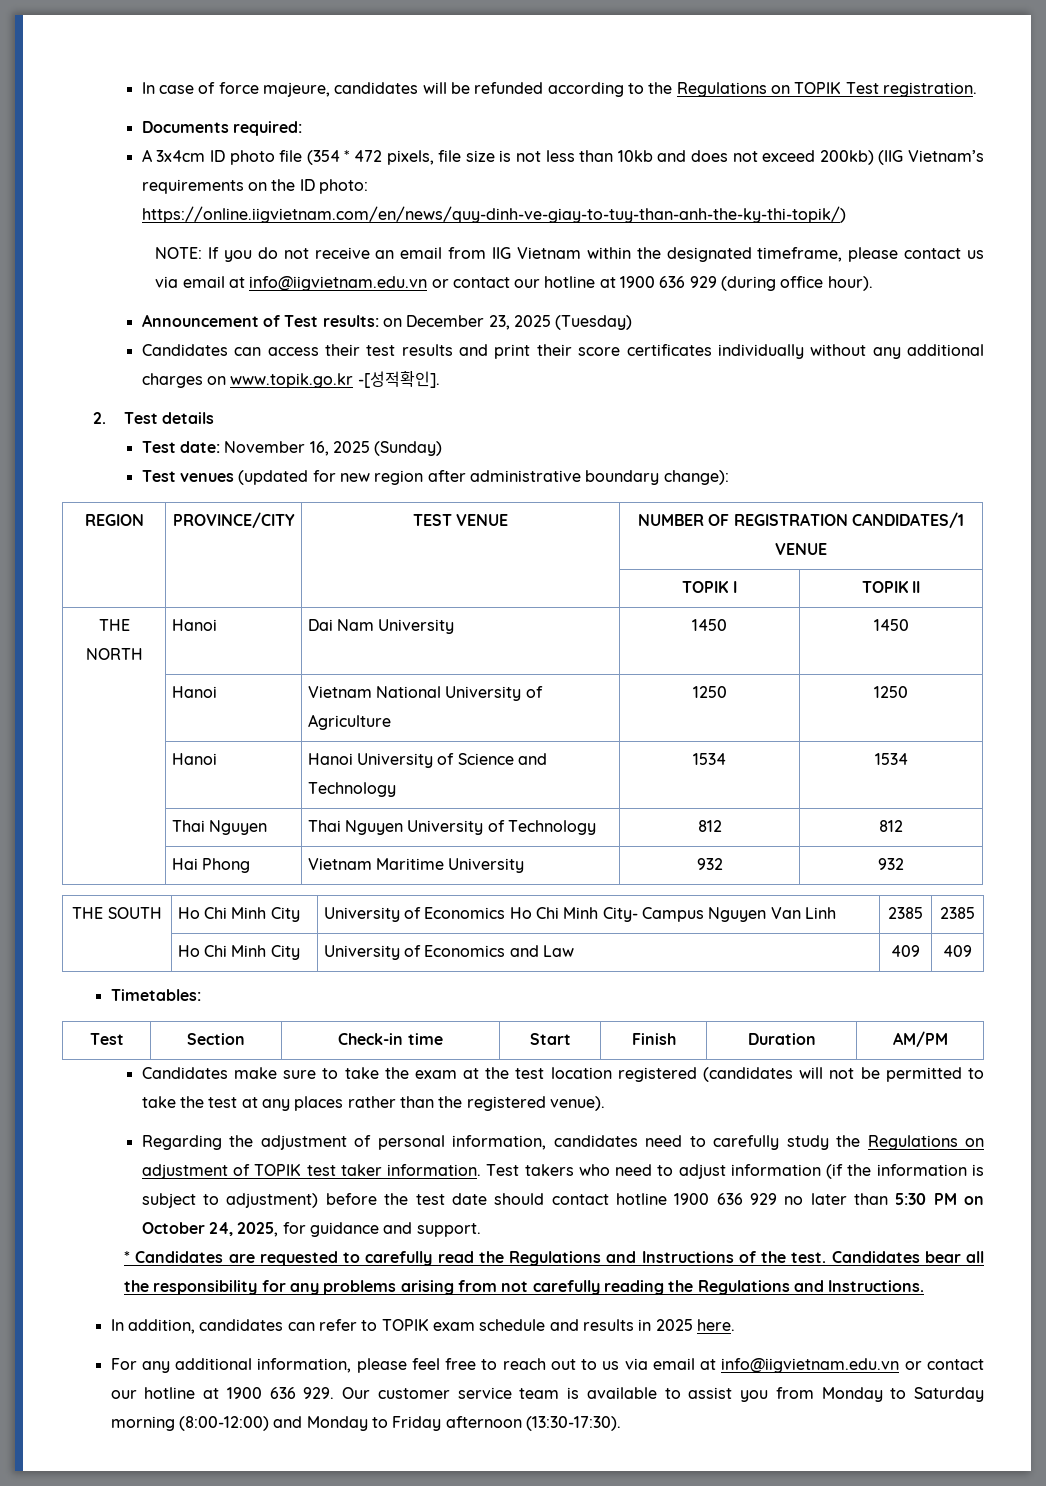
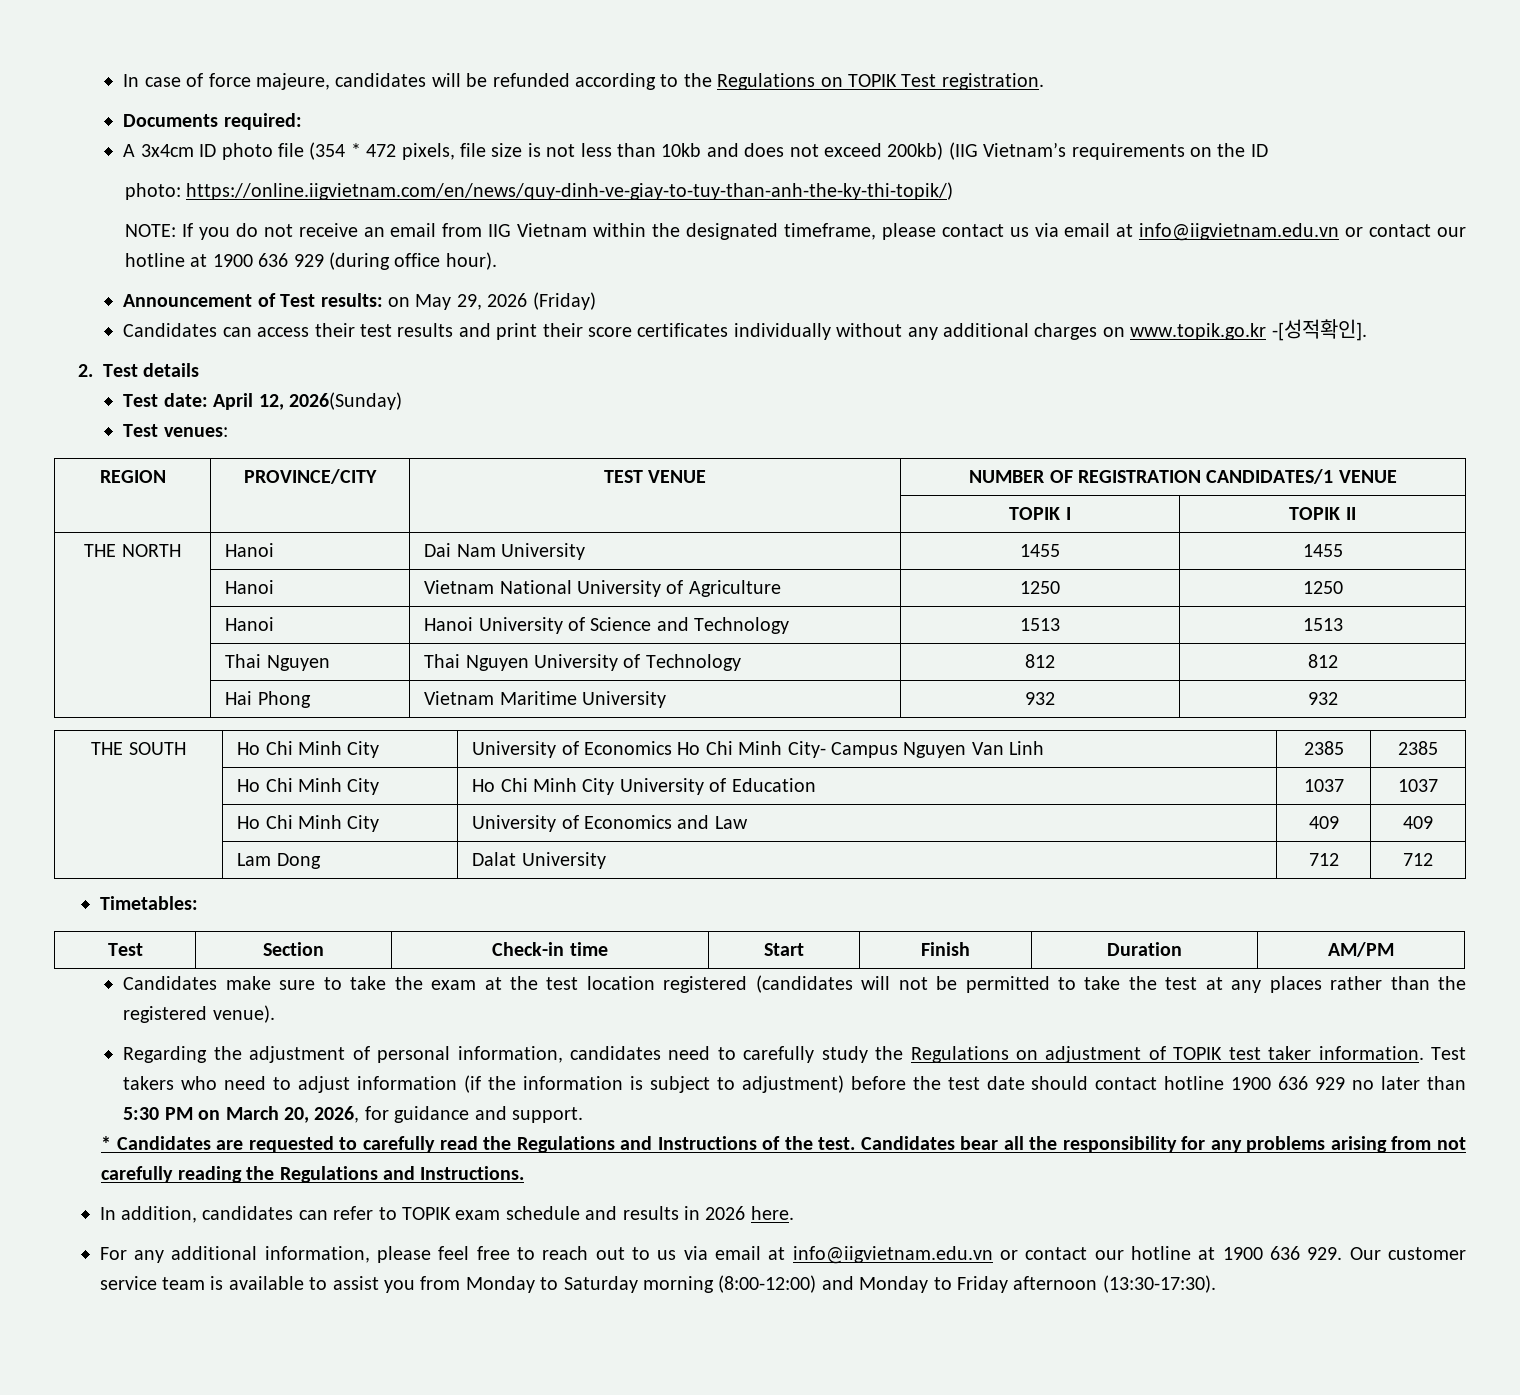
(315, 185) none -> (1268, 150) //
[406,315,633,330] December 23, 2025 (Tuesday) -> [415,292,596,310] May 29, 2026 (Friday)
[224,441,443,456] [141,470,729,485] November 16, 2025 (Sunday) // Test venues (updated for new region after administrative boundary change): -> [213,392,402,410] [123,424,228,437] April 12, 2026(Sunday) // Test venues:
[691,619,727,631] [873,619,909,631] 1450 | 1450 -> [1020,544,1060,557] [1302,544,1343,557] 1455 | 1455
[692,753,726,765] [874,753,908,765] 1534 | 1534 -> [1020,618,1060,631] [1302,618,1343,631] 1513 | 1513
(975, 913) none -> [237,778,380,795] [472,778,816,795] [1303,779,1344,792] [1398,779,1438,792] // | Ho Chi Minh City | Ho Chi Minh City University of Education | 1037 | 1037
(972, 951) none -> [237,853,321,869] [472,852,606,869] [1308,853,1339,866] [1403,853,1433,866] // | Lam Dong | Dalat University | 712 | 712
[141,1222,279,1237] October 24, 2025, -> [225,1106,360,1123] March 20, 2026,
[655,1319,693,1331] 2025 -> [705,1206,746,1220] 2026

